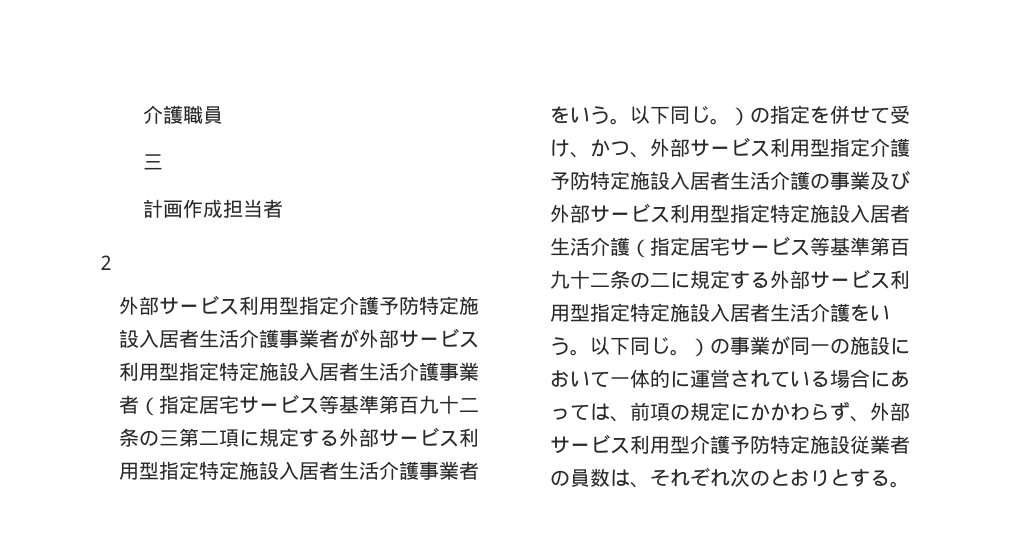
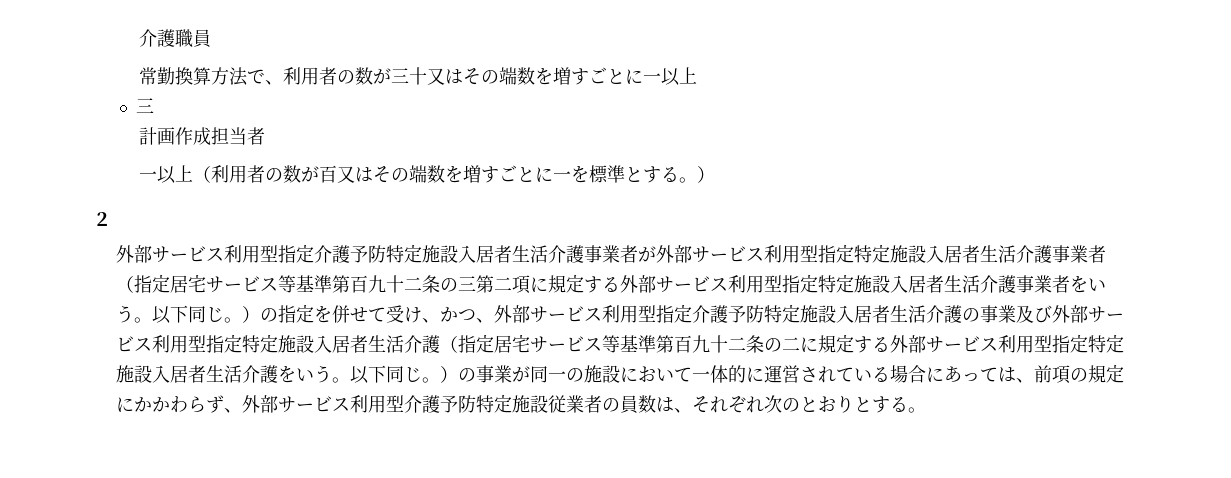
[142,154,163,170] [142,199,283,218] 三 // 計画作成担当者 -> [139,67,698,86] [135,98,154,113] [139,127,266,145] [139,165,716,184] 常勤換算方法で、利用者の数が三十又はその端数を増すごとに一以上 // 三 // 計画作成担当者 // 一以上（利用者の数が百又はその端数を増すごとに一を標準とする。）

